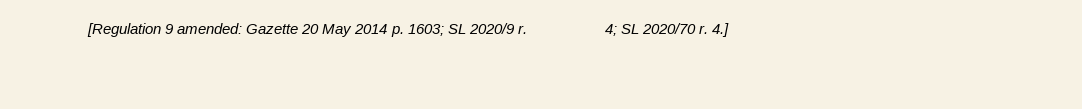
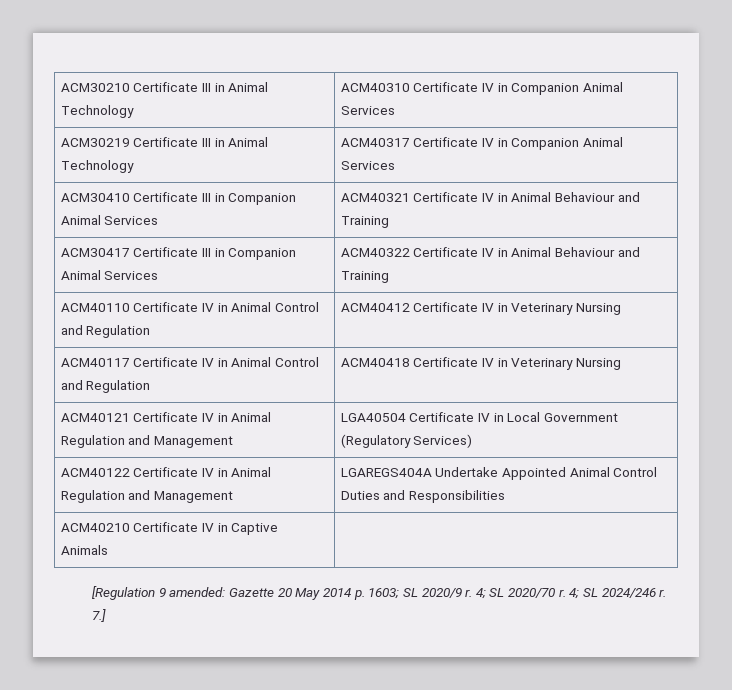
(87, 30) none -> [60,82,269,92] [60,105,134,118] [340,82,624,95] [340,106,395,115] [60,137,269,147] [60,160,134,173] [340,137,624,150] [340,161,395,170] [60,192,297,205] [60,215,159,225] [340,192,640,202] [340,216,389,228] [60,247,297,260] [60,270,159,280] [340,247,640,257] [340,271,389,283] [60,302,320,312] [60,325,151,338] [340,302,622,315] [60,357,320,367] [60,380,151,393] [340,357,622,370] [60,412,272,422] [60,435,234,448] [340,412,619,422] [340,434,473,448] [60,467,272,477] [60,490,234,503] [340,467,658,480] [340,490,506,503] [60,522,279,535] [60,545,108,555] ACM30210 Certificate III in Animal Technology | ACM40310 Certificate IV in Companion Animal Services // ACM30219 Certificate III in Animal Technology | ACM40317 Certificate IV in Companion Animal Services // ACM30410 Certificate III in Companion Animal Services | ACM40321 Certificate IV in Animal Behaviour and Training // ACM30417 Certificate III in Companion Animal Services | ACM40322 Certificate IV in Animal Behaviour and Training // ACM40110 Certificate IV in Animal Control and Regulation | ACM40412 Certificate IV in Veterinary Nursing // ACM40117 Certificate IV in Animal Control and Regulation | ACM40418 Certificate IV in Veterinary Nursing // ACM40121 Certificate IV in Animal Regulation and Management | LGA40504 Certificate IV in Local Government (Regulatory Services) // ACM40122 Certificate IV in Animal Regulation and Management | LGAREGS404A Undertake Appointed Animal Control Duties and Responsibilities // ACM40210 Certificate IV in Captive Animals | //
[712,23,730,37] 4.] -> [569,588,667,599] [92,609,107,622] 4; SL 2024/246 r. 7.]

